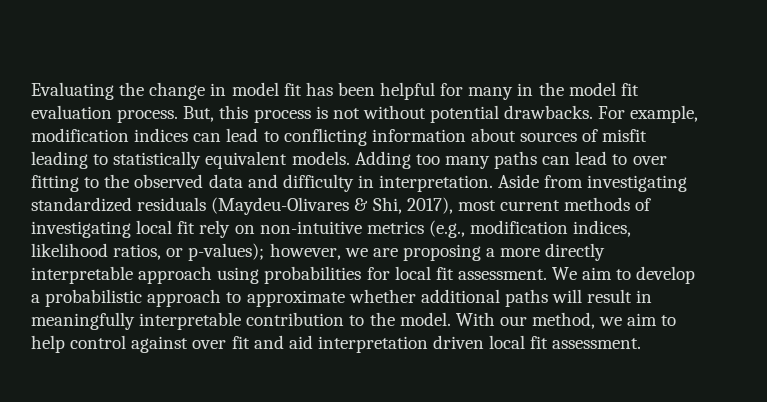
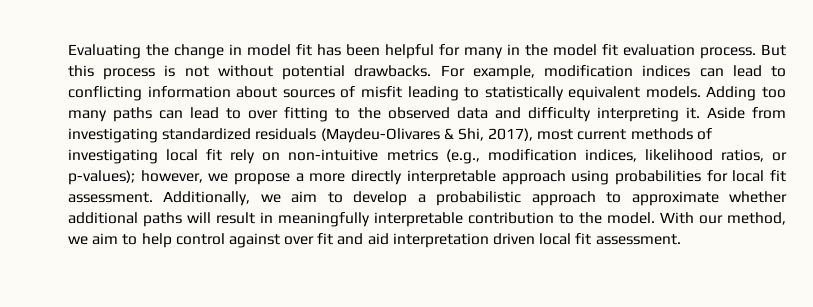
[183,106,215,122] But, -> [761,44,786,56] But
[357,175,494,192] in interpretation. -> [596,107,700,122] interpreting it.
[372,244,481,261] are proposing -> [234,173,291,185] propose
[552,267,578,280] We -> [163,191,281,206] Additionally, we

